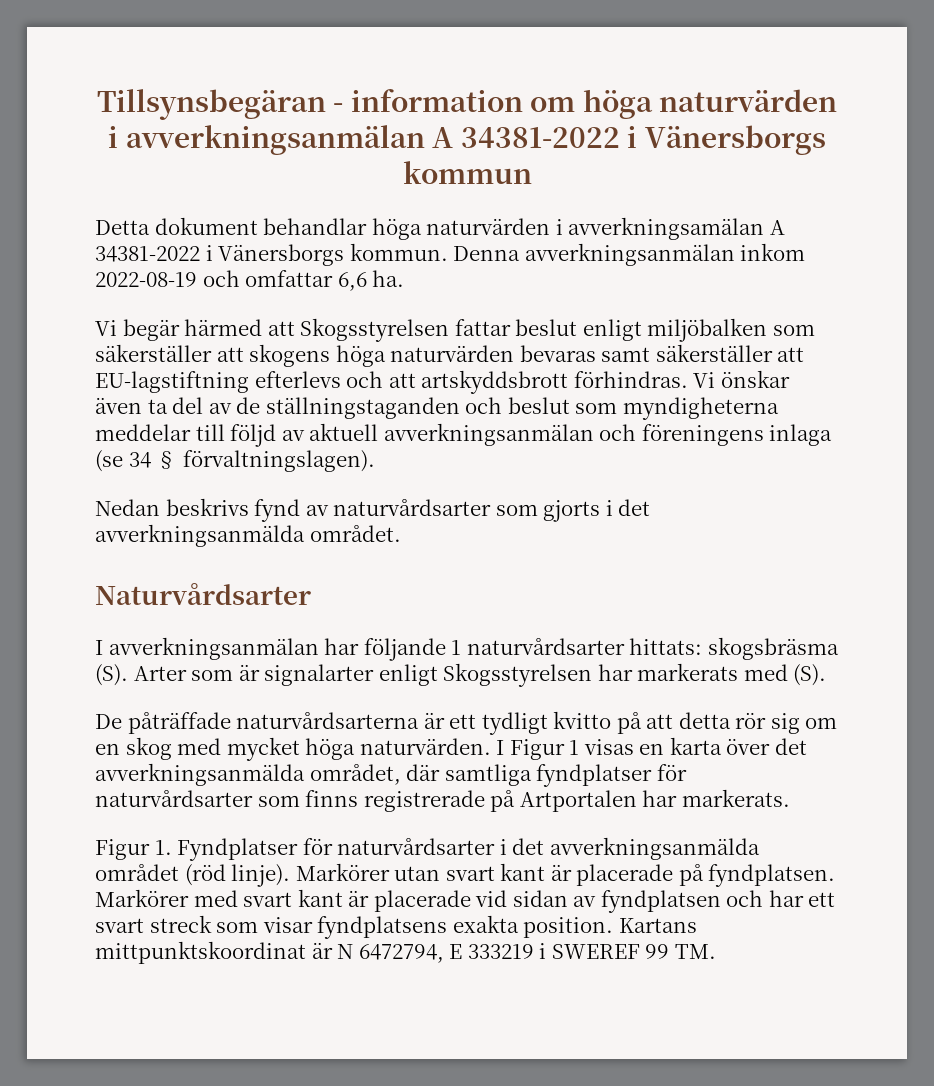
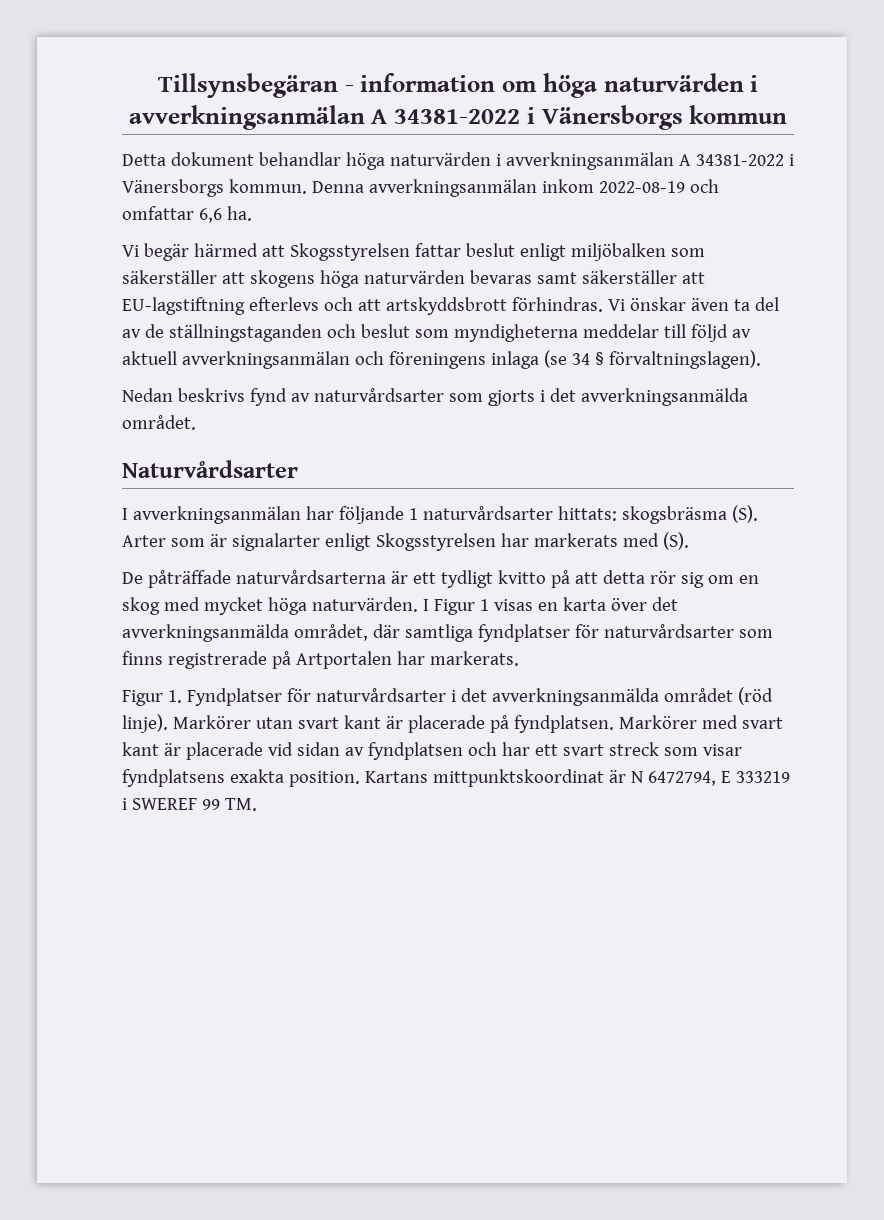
[568,217,765,240] avverkningsamälan -> [505,152,674,170] avverkningsanmälan

